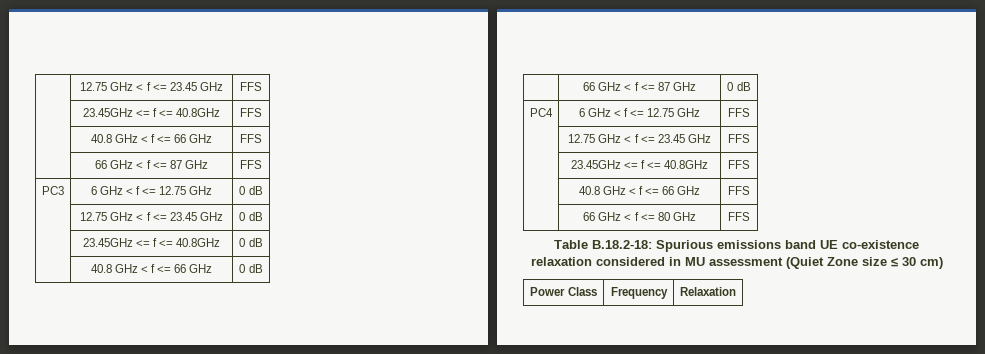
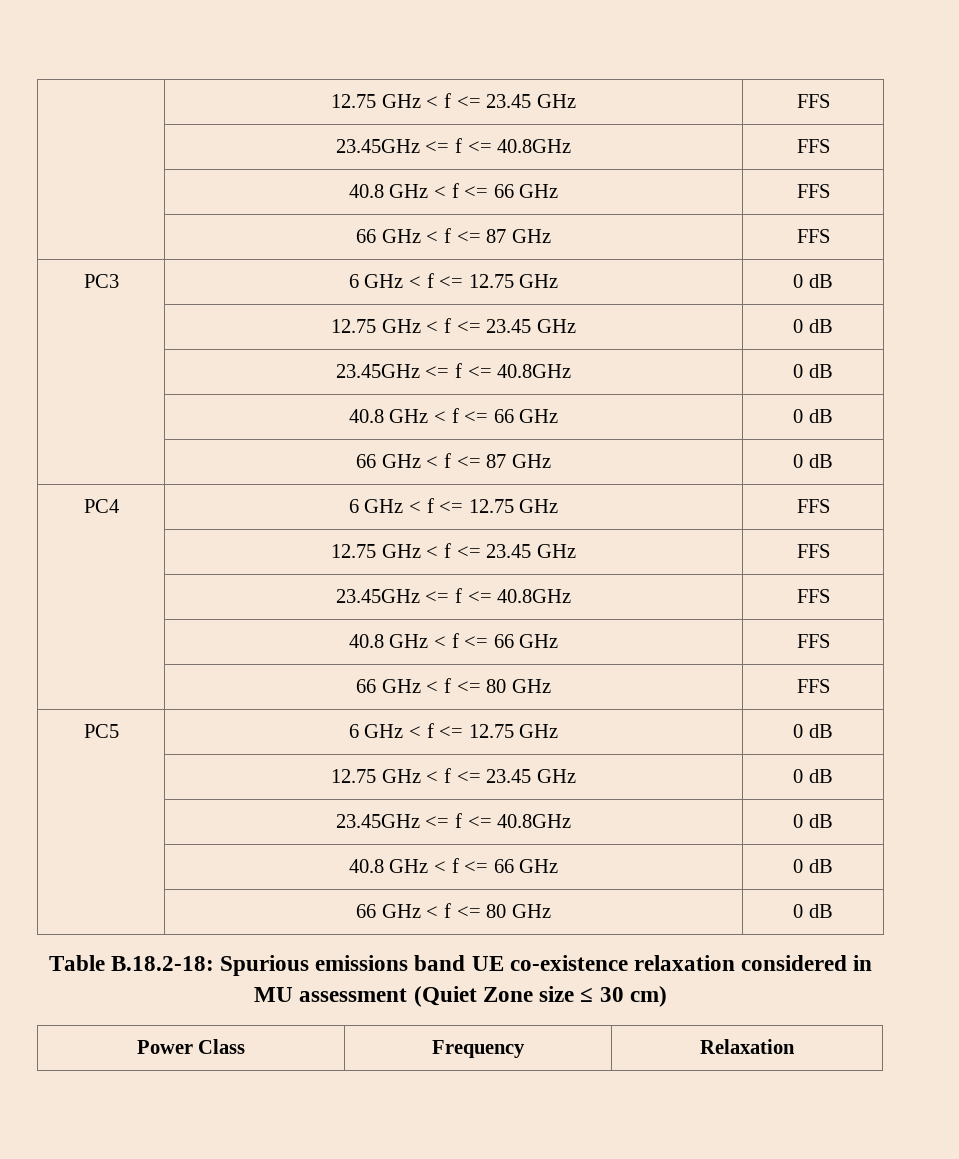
(750, 216) none -> [83,724,119,738] [348,723,559,738] [793,724,833,738] [331,768,576,783] [793,769,833,783] [335,813,572,828] [793,814,833,828] [348,858,559,873] [793,859,833,873] [356,903,551,918] [793,904,833,918] // PC5 | 6 GHz < f <= 12.75 GHz | 0 dB // | 12.75 GHz < f <= 23.45 GHz | 0 dB // | 23.45GHz <= f <= 40.8GHz | 0 dB // | 40.8 GHz < f <= 66 GHz | 0 dB // | 66 GHz < f <= 80 GHz | 0 dB

